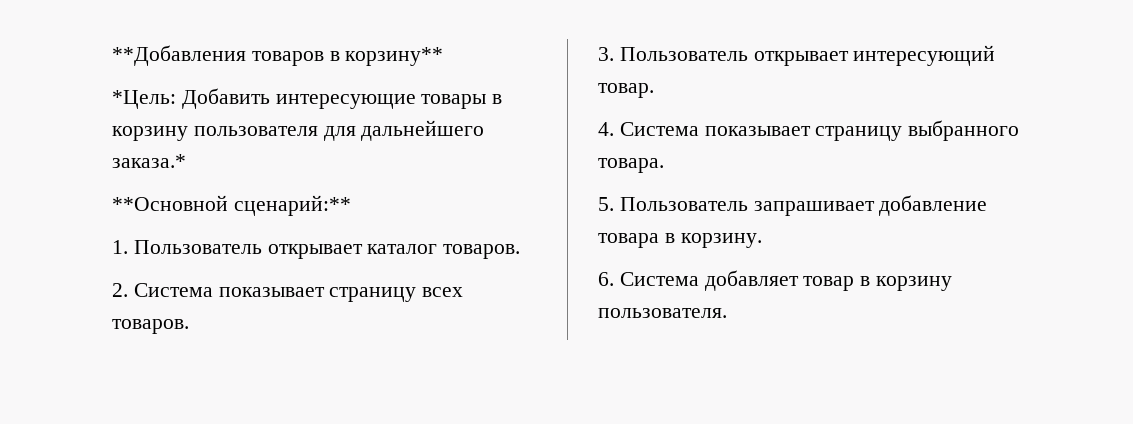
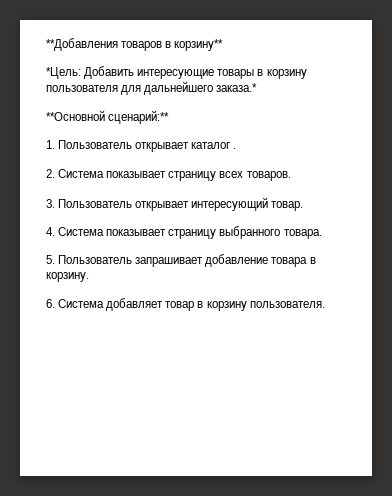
[443,244,521,259] товаров. -> [233,148,237,149] .

